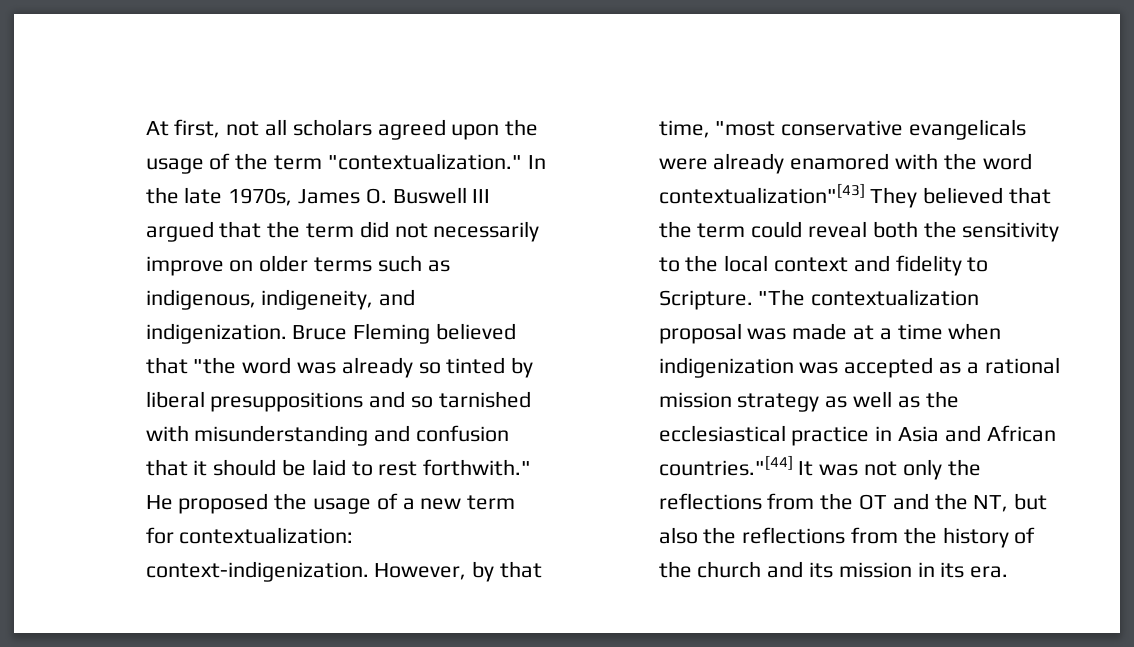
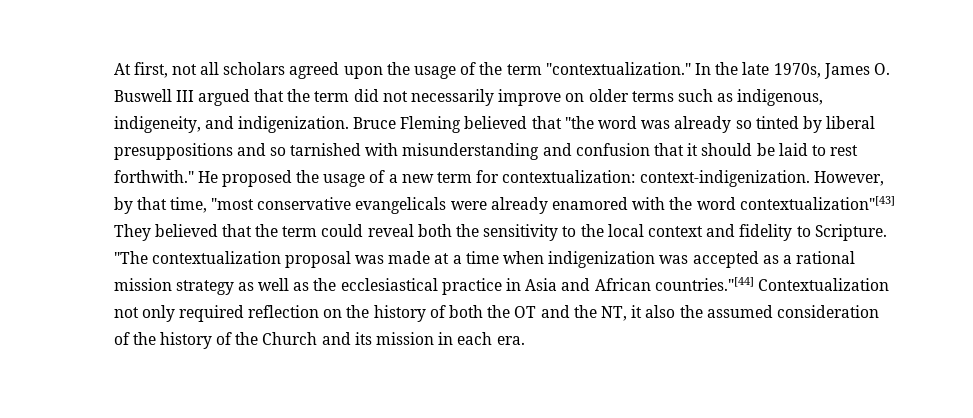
[798,459,981,480] [658,493,815,510] It was not only the reflections from -> [757,278,889,291] [113,305,484,322] Contextualization not only required reflection on the history of both
[1014,493,1048,510] but -> [631,305,643,318] it
[742,527,899,544] reflections from -> [706,305,879,318] [113,332,130,345] assumed consideration of
[697,561,762,578] church -> [262,332,318,345] Church
[940,562,965,578] its -> [457,332,493,345] each

